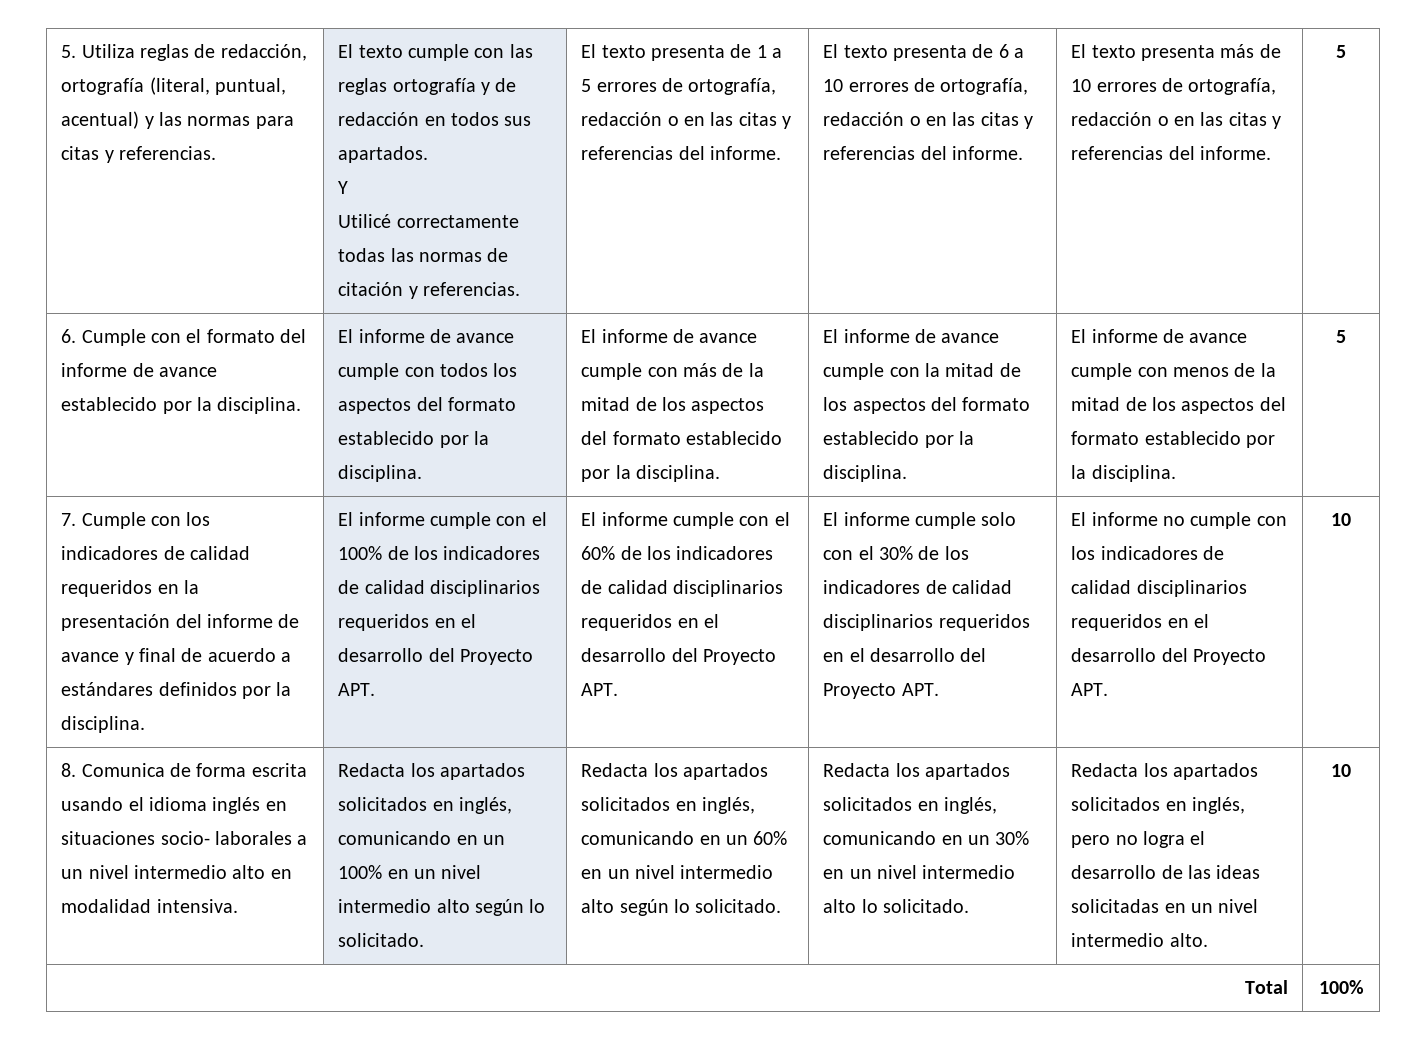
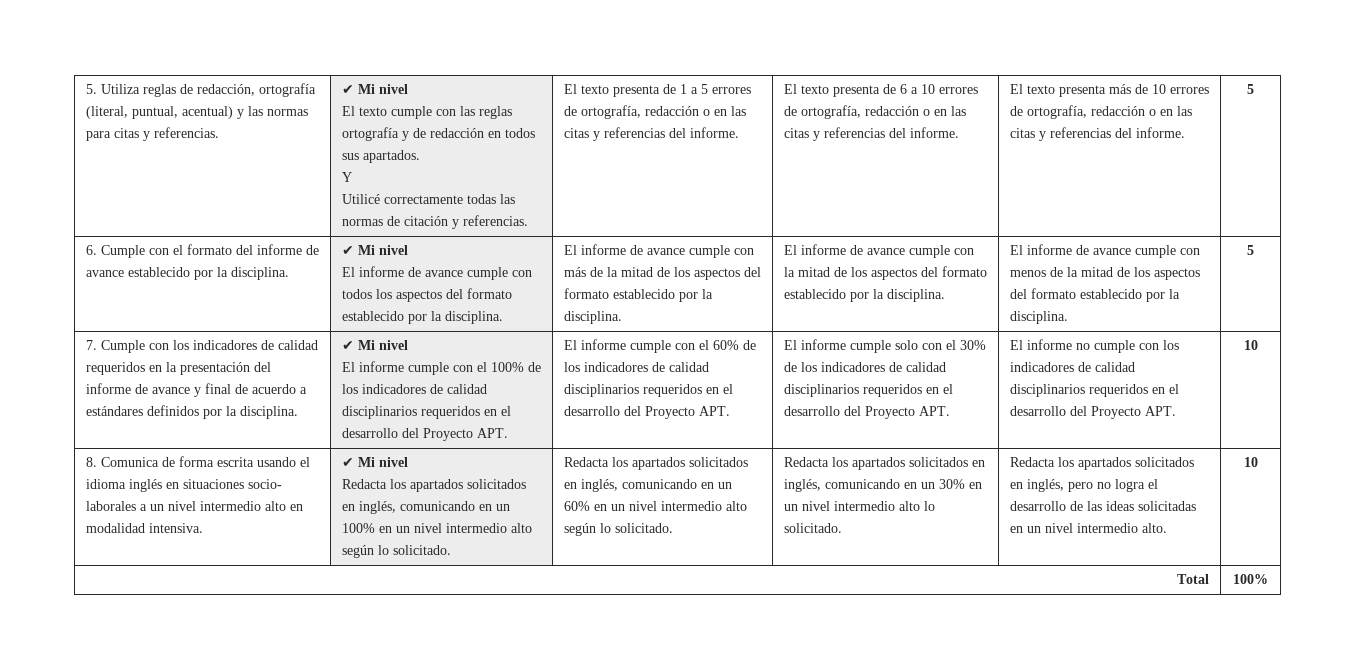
(216, 153) none -> [341,84,408,94] ✔ Mi nivel //
(302, 405) none -> [341,245,408,255] ✔ Mi nivel //
(146, 724) none -> [341,340,408,350] ✔ Mi nivel //
(238, 906) none -> [341,457,408,467] ✔ Mi nivel //

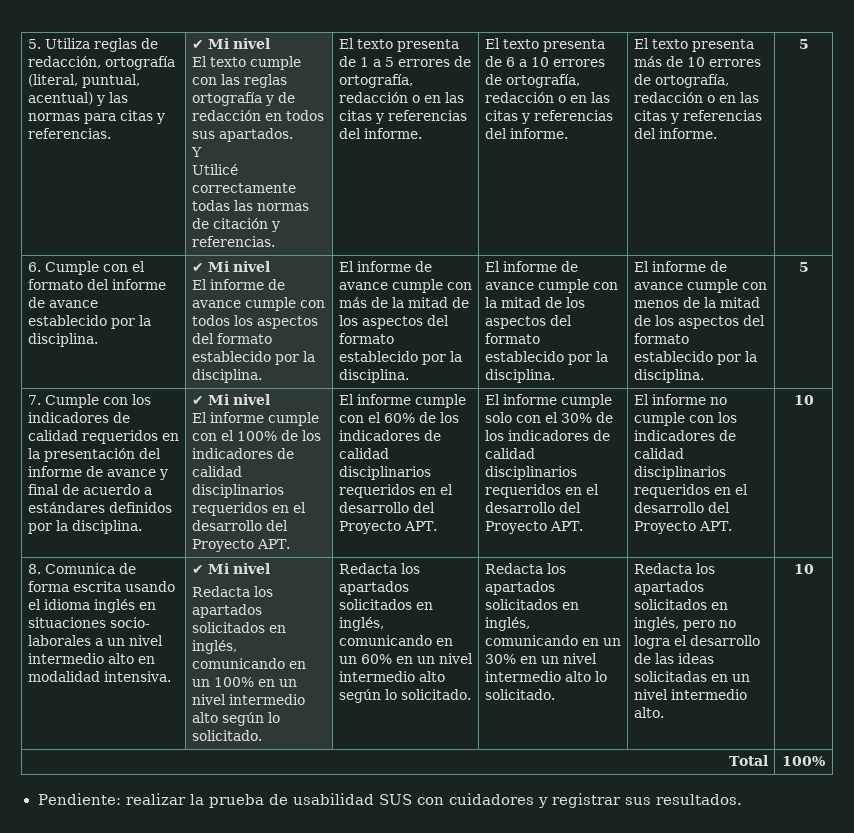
(1268, 579) none -> [37,793,742,808] // Pendiente: realizar la prueba de usabilidad SUS con cuidadores y registrar sus resultados.

